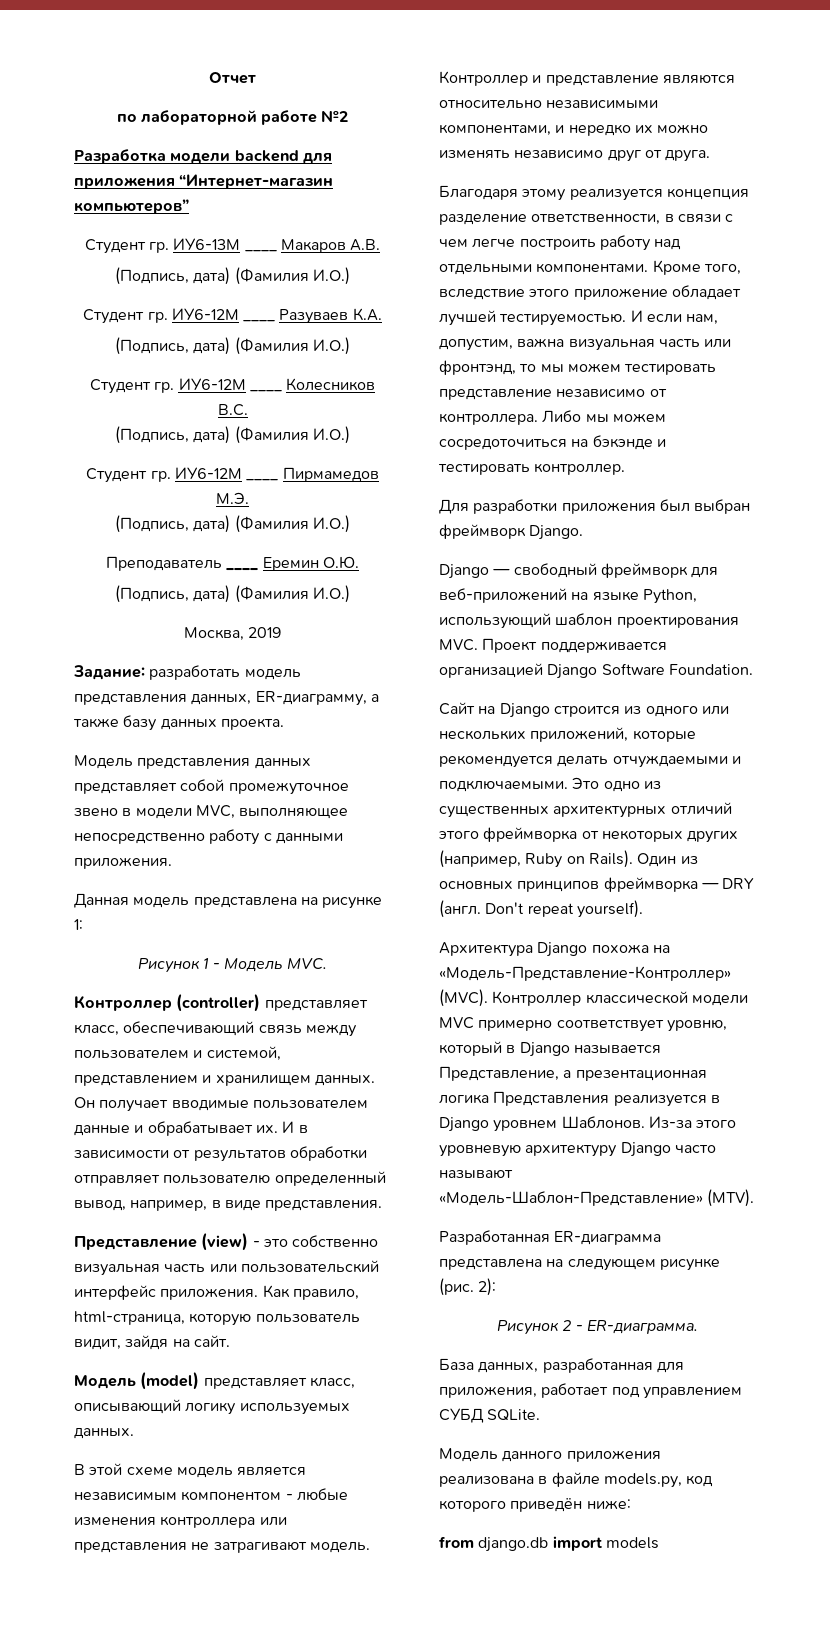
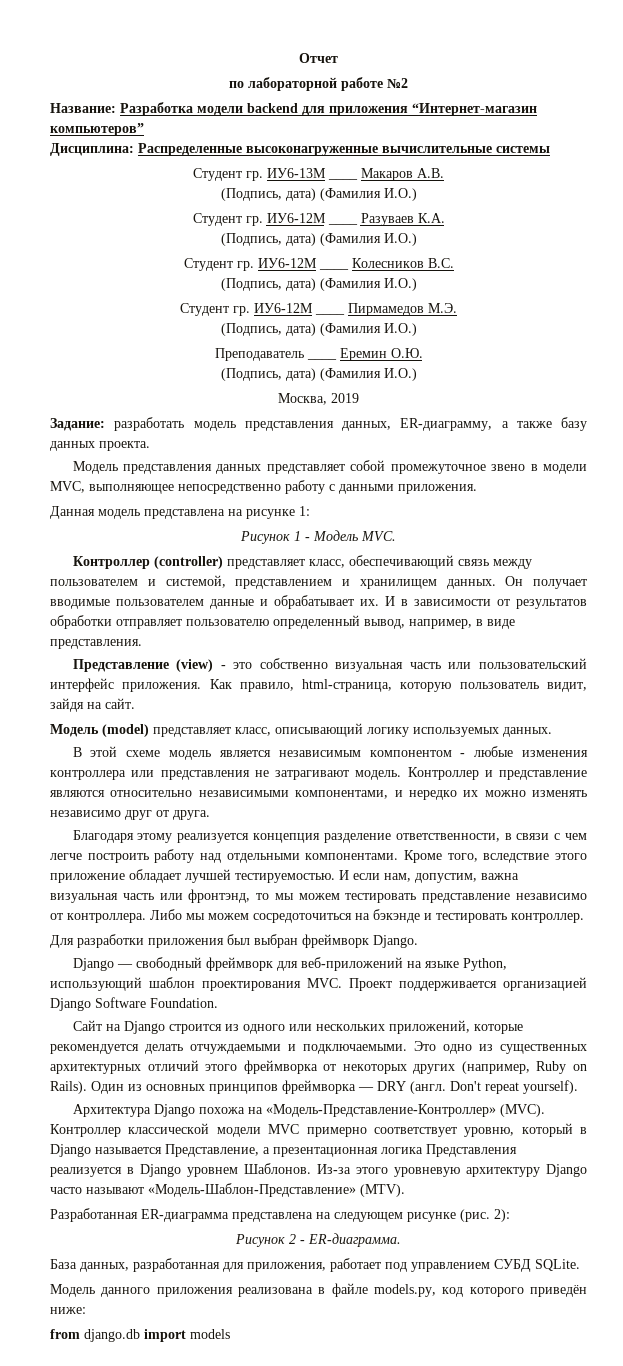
(349, 116) none -> [50,103,116,113] Название:
(189, 206) none -> [50,143,550,156] // Дисциплина: Распределенные высоконагруженные вычислительные системы

